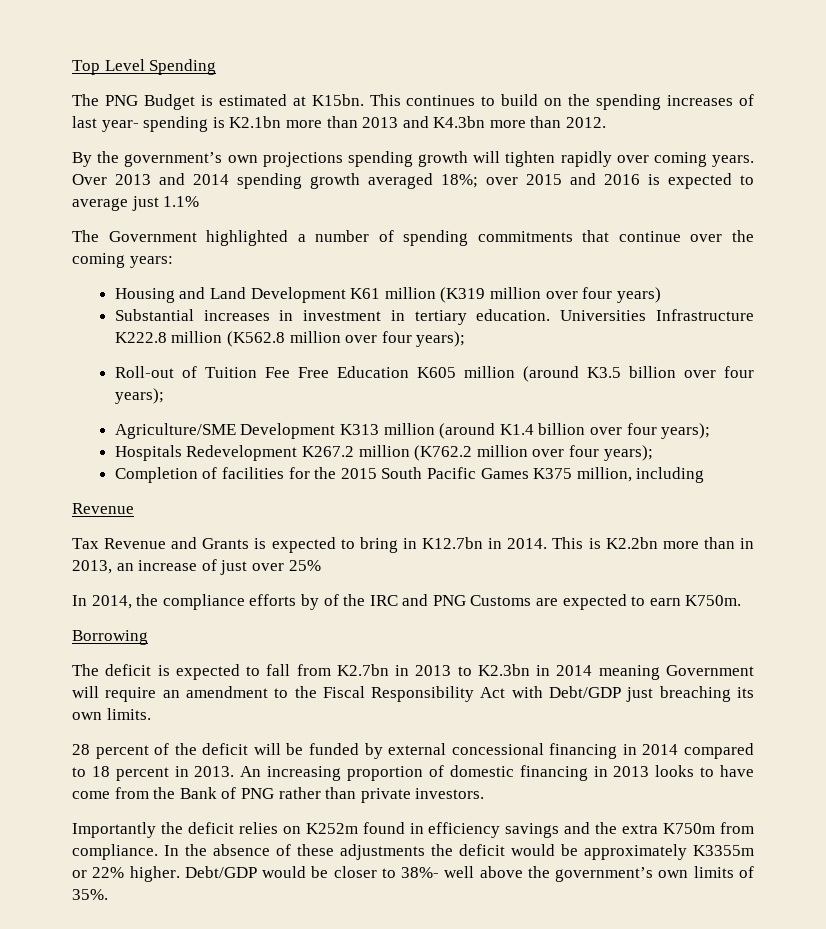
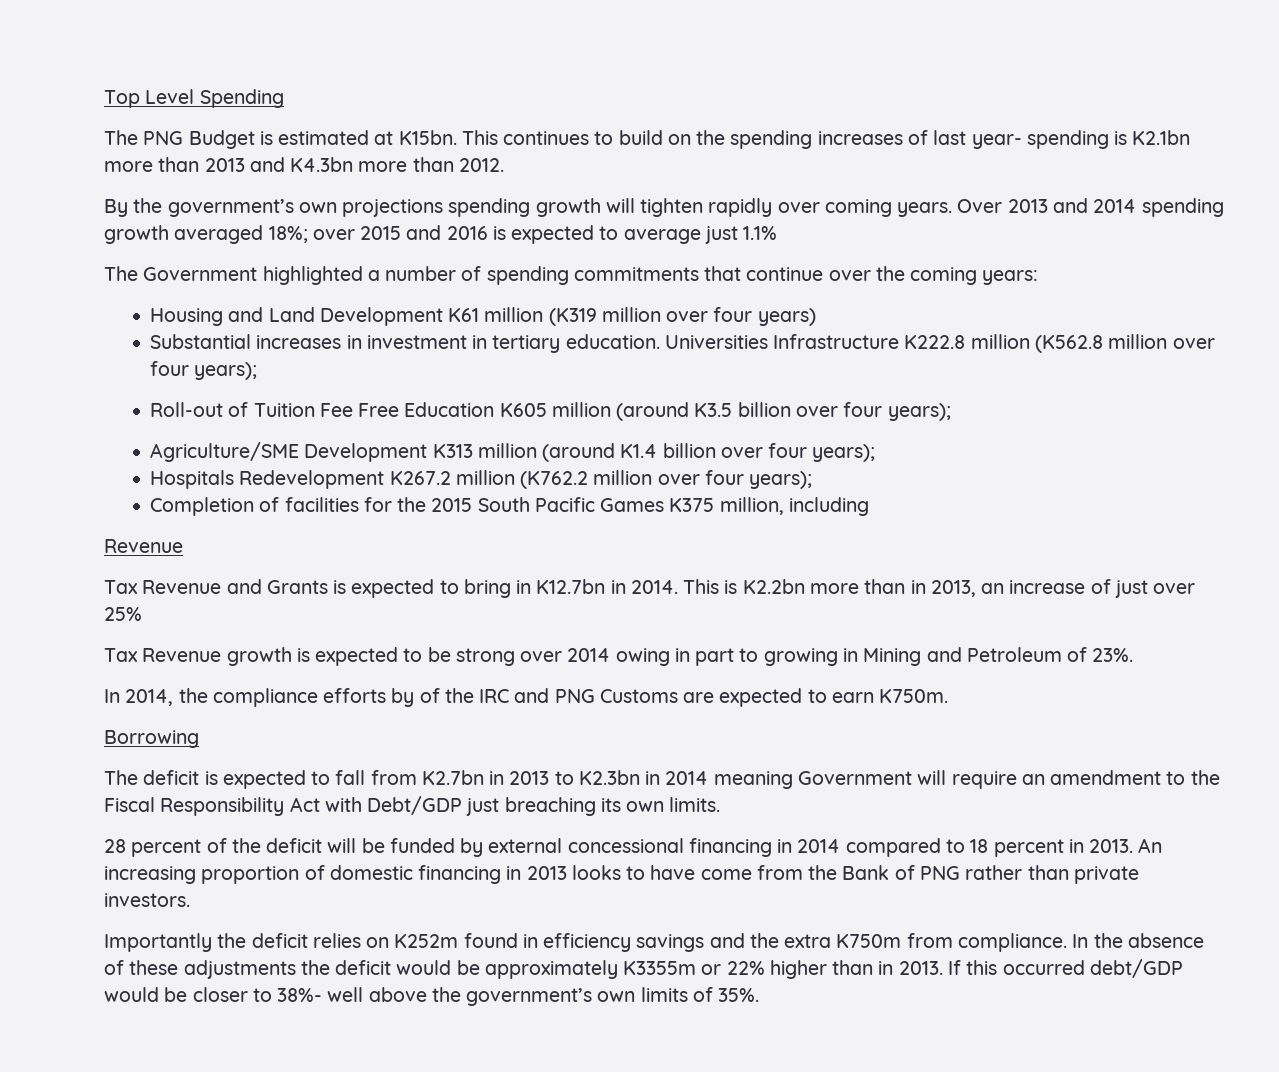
(321, 565) none -> [104,647,1134,666] // Tax Revenue growth is expected to be strong over 2014 owing in part to growing in Mining and Petroleum of 23%.
[129,866,257,882] higher. Debt/GDP -> [769,959,1183,979] higher than in 2013. If this occurred debt/GDP

